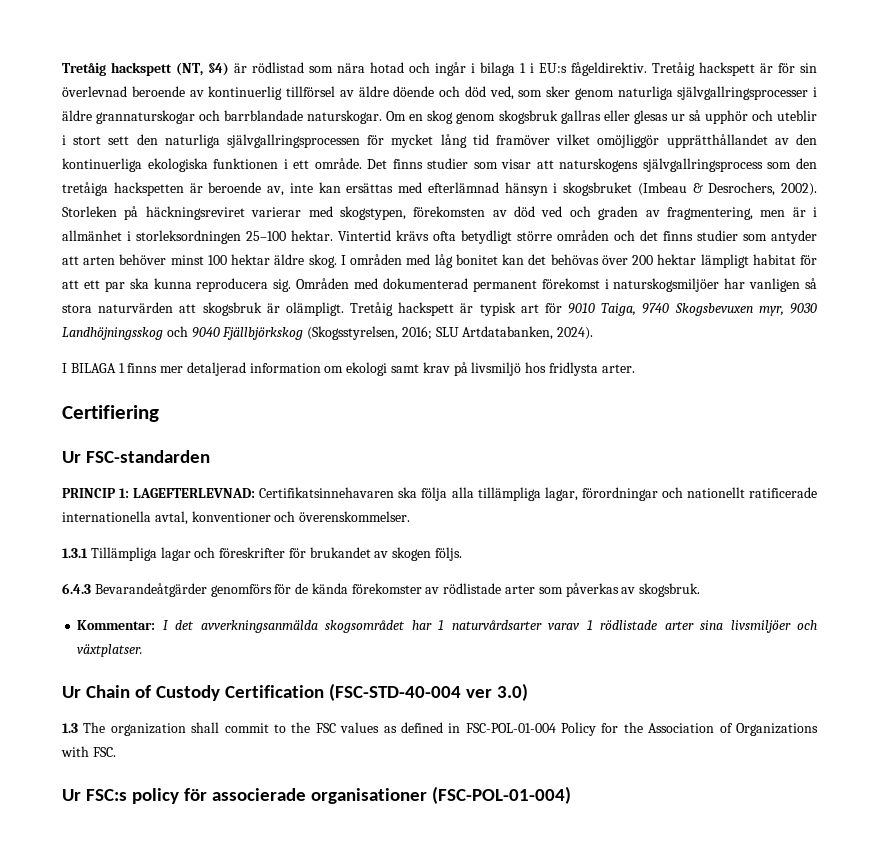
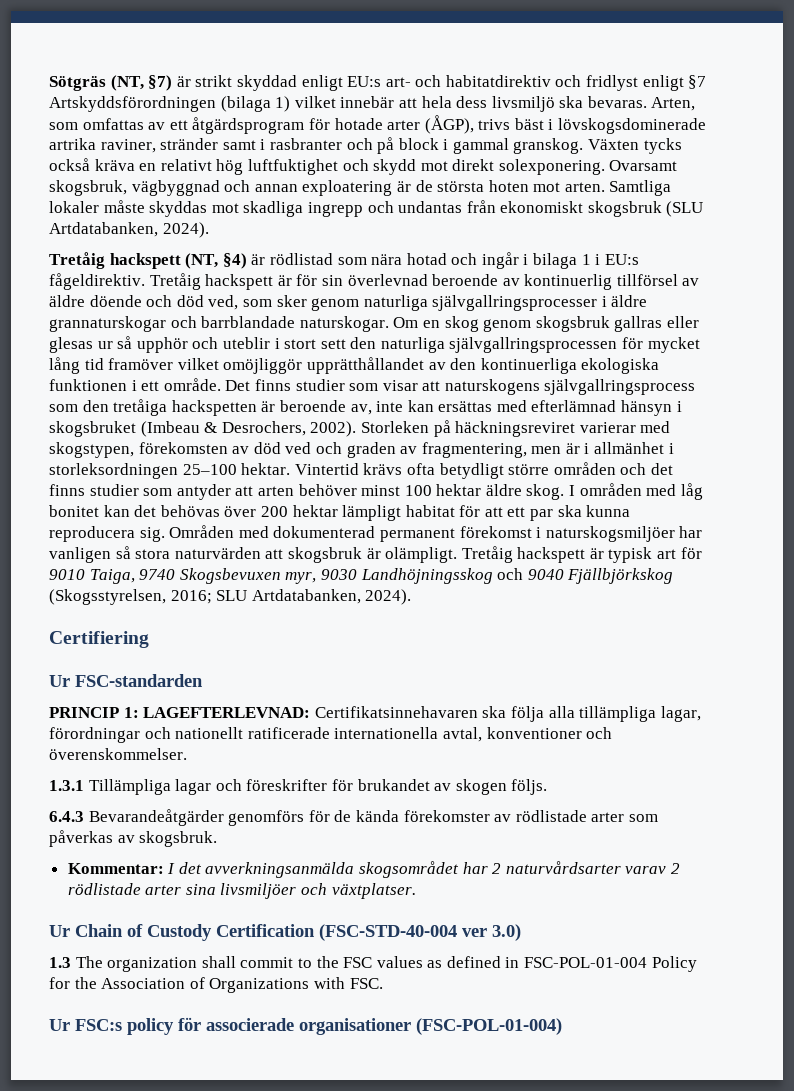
(62, 69) none -> [49,75,707,91] [49,96,696,112] [49,115,707,134] [49,137,682,154] [49,158,678,175] [49,180,672,196] [49,200,704,217] [49,222,209,238] Sötgräs (NT, §7) är strikt skyddad enligt EU:s art- och habitatdirektiv och fridlyst enligt §7 Artskyddsförordningen (bilaga 1) vilket innebär att hela dess livsmiljö ska bevaras. Arten, som omfattas av ett åtgärdsprogram för hotade arter (ÅGP), trivs bäst i lövskogsdominerade artrika raviner, stränder samt i rasbranter och på block i gammal granskog. Växten tycks också kräva en relativt hög luftfuktighet och skydd mot direkt solexponering. Ovarsamt skogsbruk, vägbyggnad och annan exploatering är de största hoten mot arten. Samtliga lokaler måste skyddas mot skadliga ingrepp och undantas från ekonomiskt skogsbruk (SLU Artdatabanken, 2024). //
[62,362,635,376] // I BILAGA 1 finns mer detaljerad information om ekologi samt krav på livsmiljö hos fridlysta arter. -> (412, 597) none
[438,620,445,630] 1 -> [492,863,502,874] 2
[586,620,593,630] 1 -> [671,863,681,874] 2

